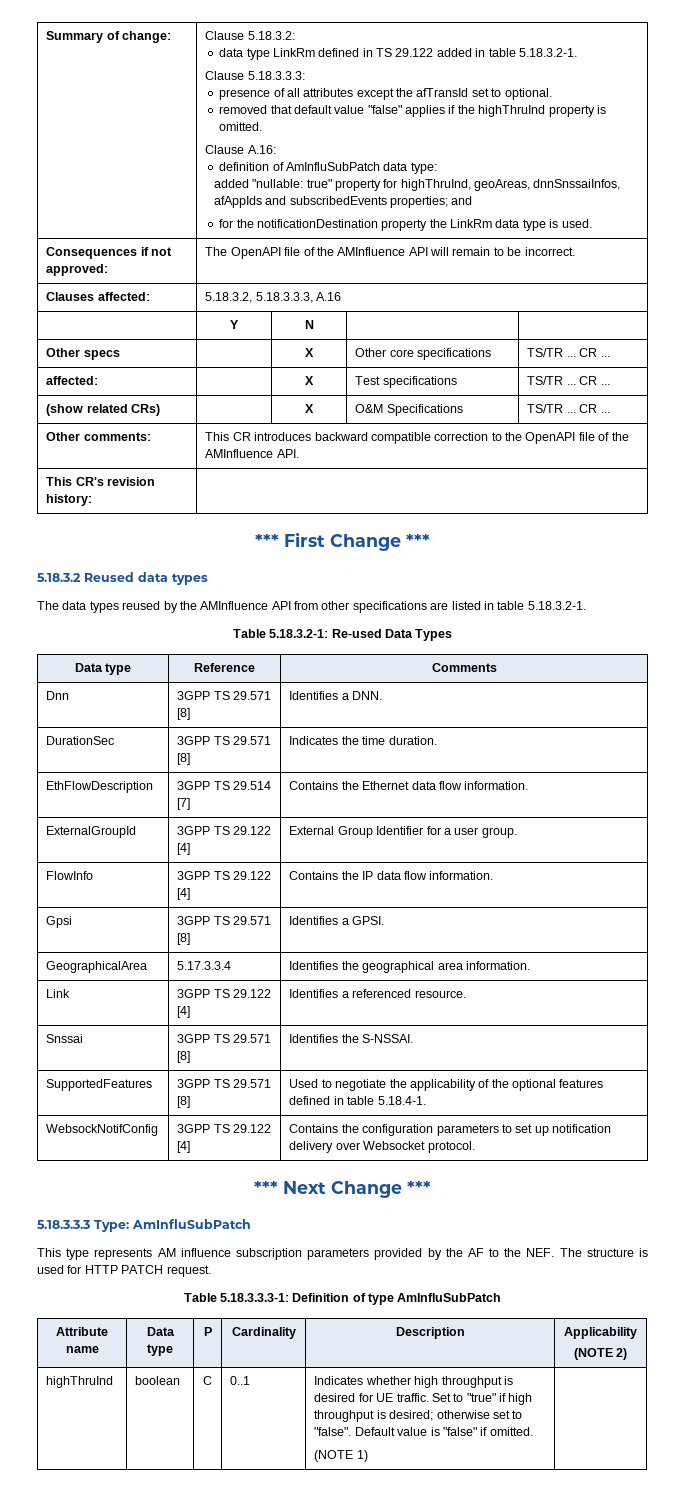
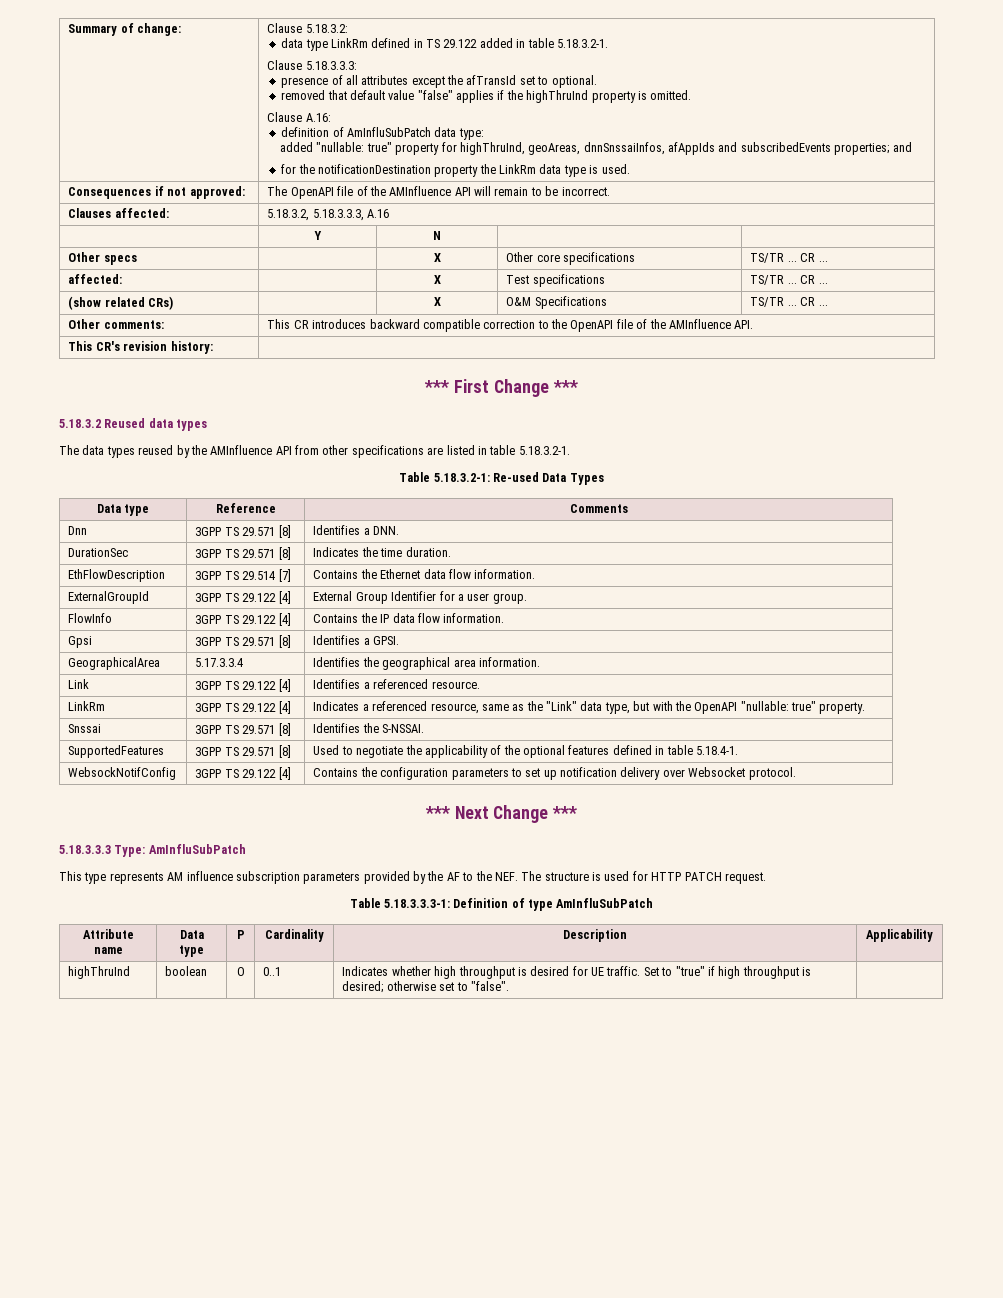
(466, 994) none -> [68,701,106,711] [195,701,291,714] [313,701,866,714] // LinkRm | 3GPP TS 29.122 [4] | Indicates a referenced resource, same as the "Link" data type, but with the OpenAPI "nullable: true" property.
[573,1348,628,1360] // (NOTE 2) -> (933, 935) none
[203,1376,212,1385] C -> [236,967,245,976] O
[354,1427,533,1436] [314,1450,368,1462] Default value is "false" if omitted. // (NOTE 1) -> (509, 986) none

